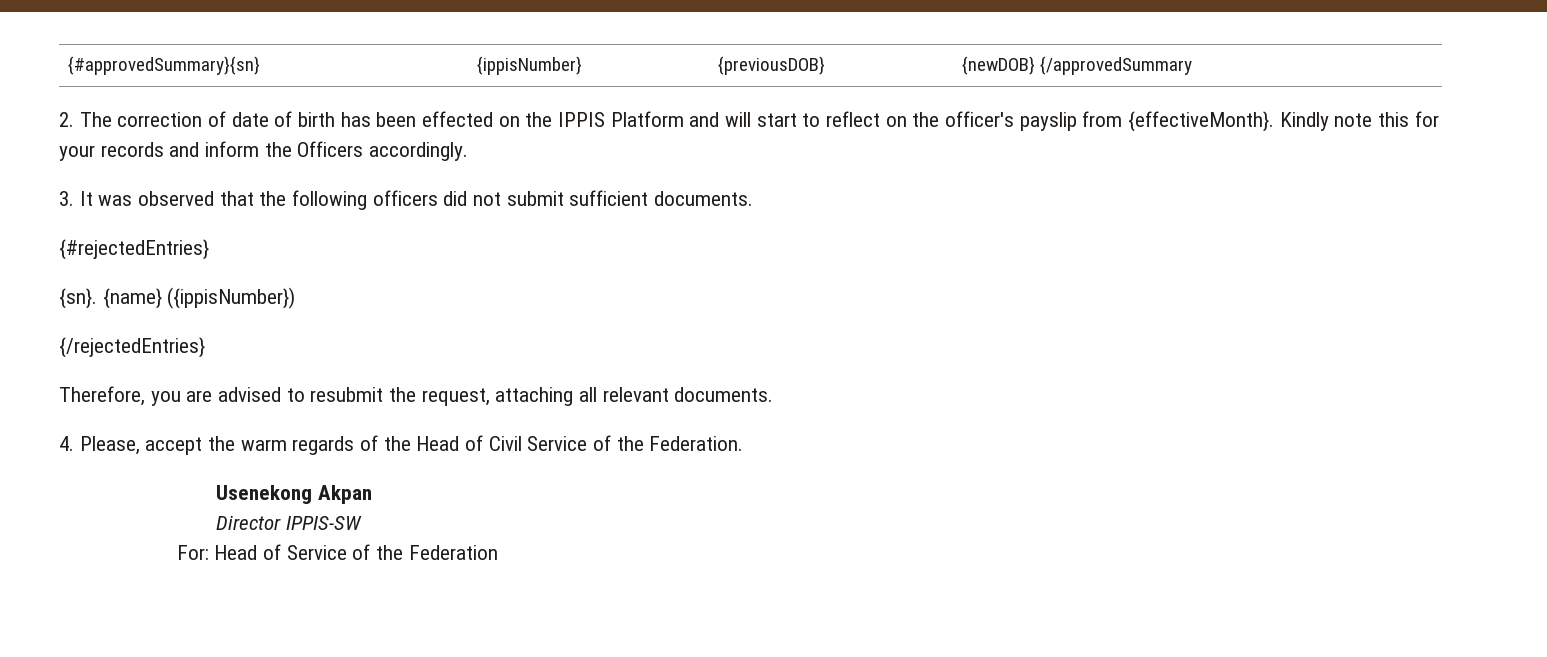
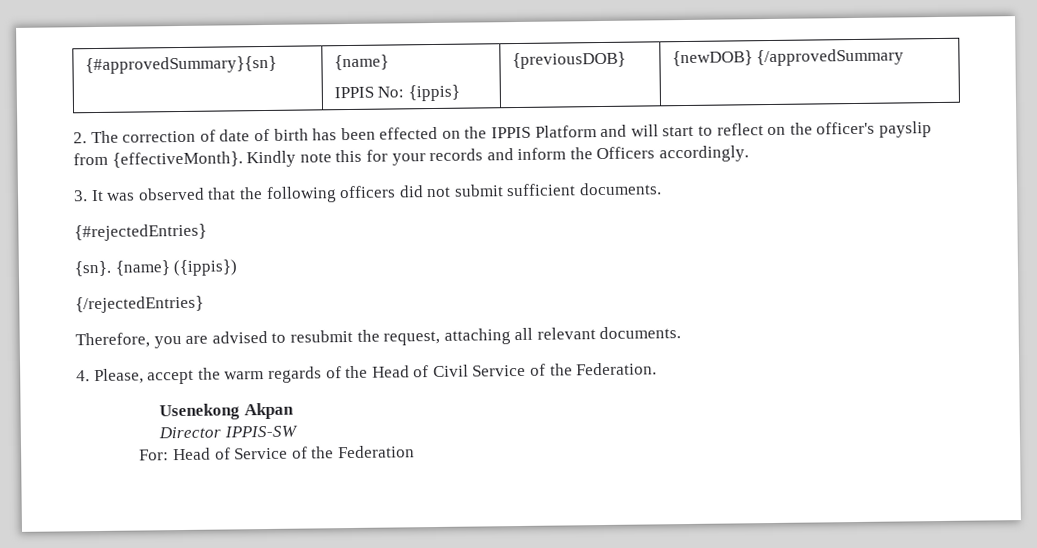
[476,56,582,75] {ippisNumber} -> [333,54,389,71] [333,84,461,102] {name} // IPPIS No: {ippis}
[167,287,296,309] ({ippisNumber}) -> [173,259,238,277] ({ippis})

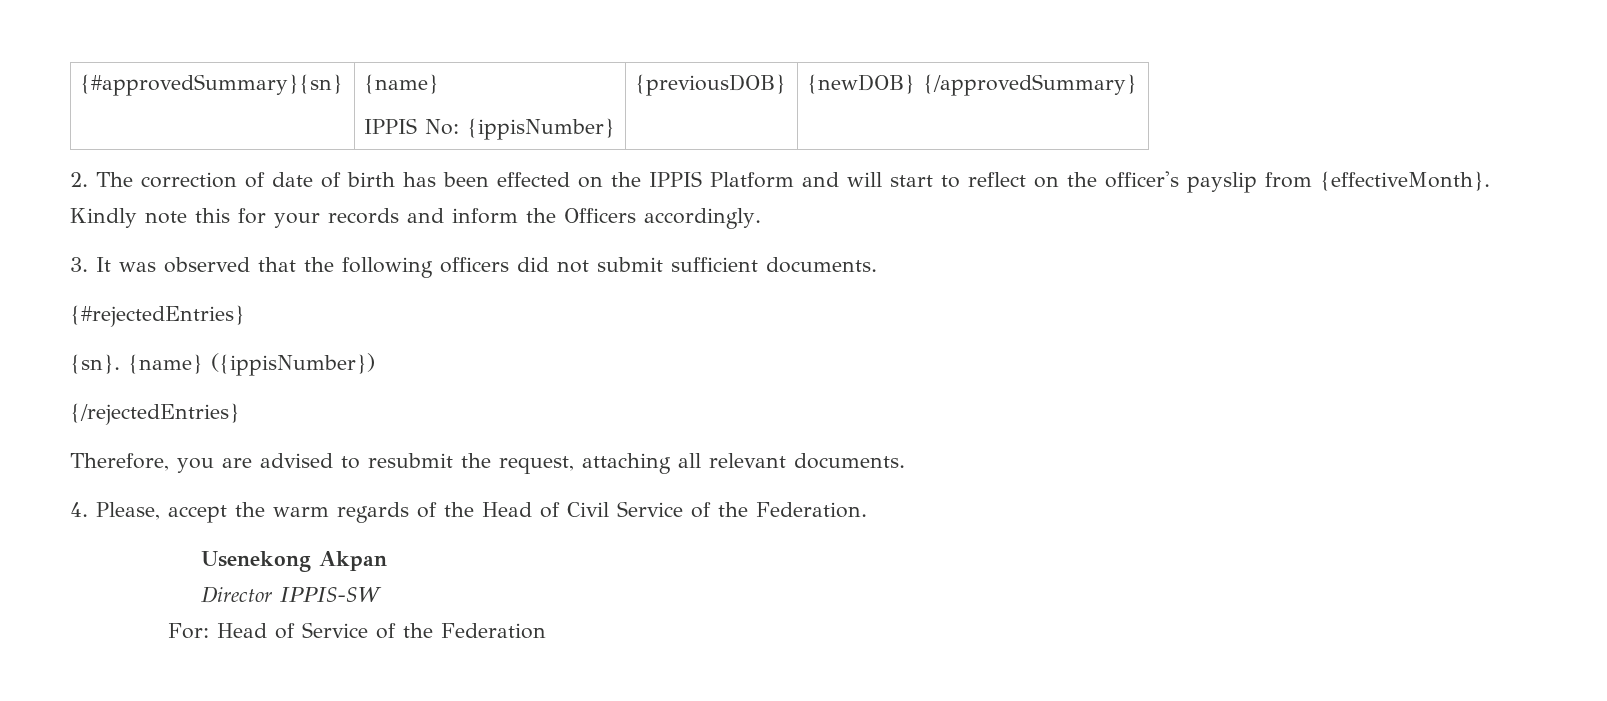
[408,84,461,102] {ippis} -> [467,118,616,140] {ippisNumber}
[756,48,905,67] {/approvedSummary -> [923,74,1138,96] {/approvedSummary}
[173,259,238,277] ({ippis}) -> [211,353,375,376] ({ippisNumber})

